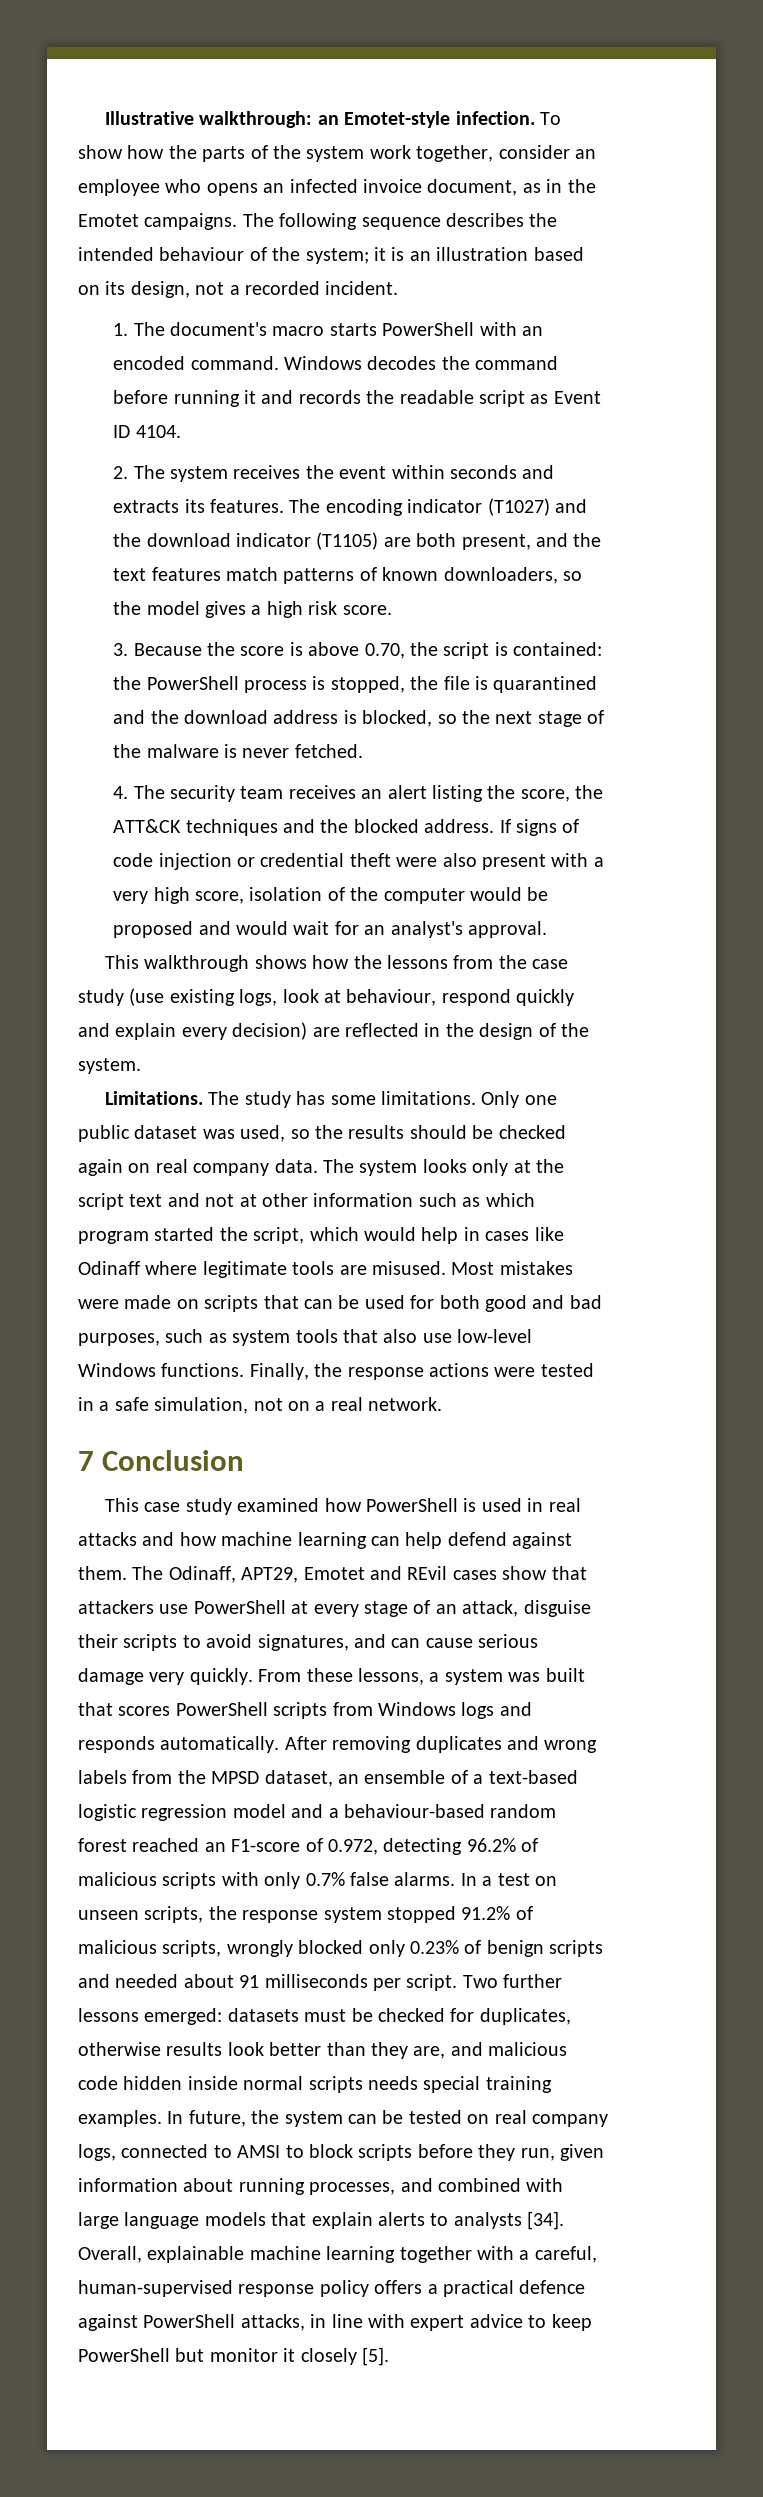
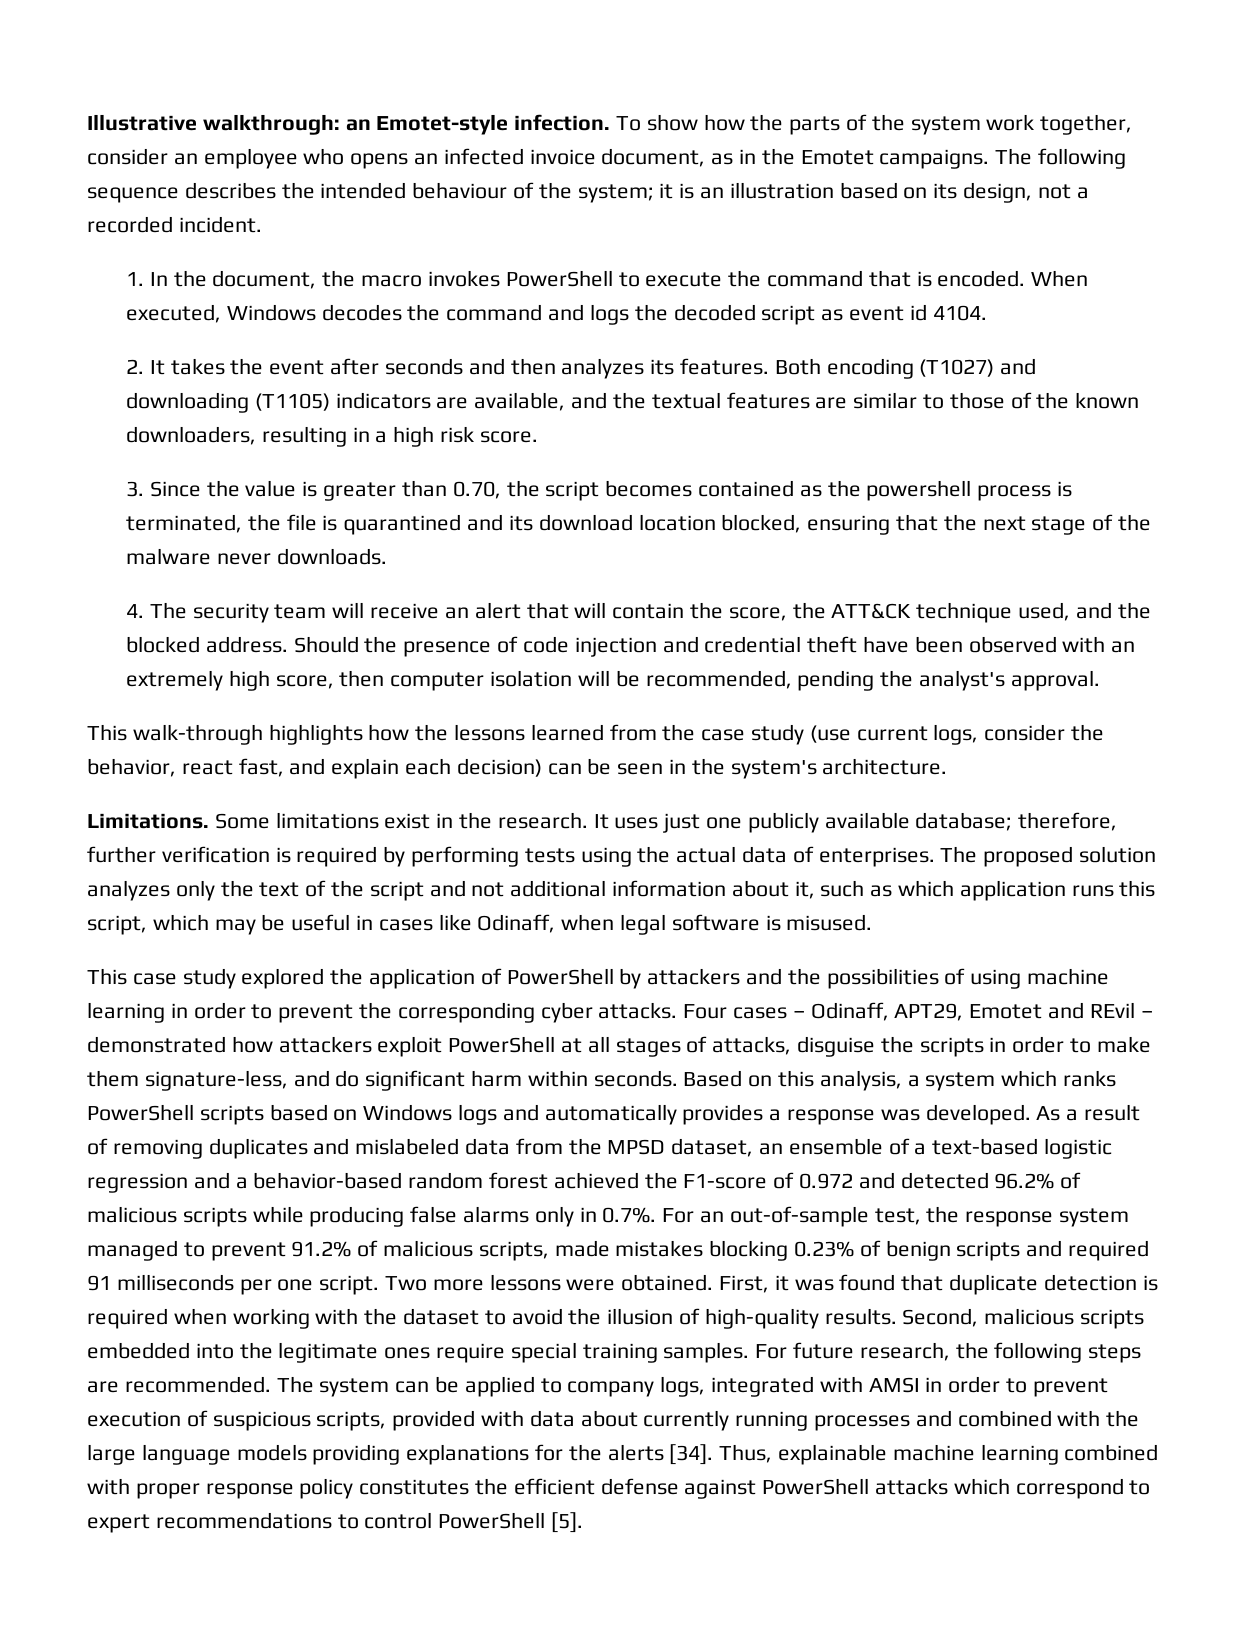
[133,322,543,336] [113,356,559,370] [113,390,601,407] [113,425,131,438] The document's macro starts PowerShell with an encoded command. Windows decodes the command before running it and records the readable script as Event ID -> [149,270,1089,289] [126,304,927,325] In the document, the macro invokes PowerShell to execute the command that is encoded. When executed, Windows decodes the command and logs the decoded script as event id
[133,465,301,482] The system receives -> [149,358,225,375] It takes
[391,465,445,479] within -> [330,358,380,375] after
[113,498,587,516] [113,532,602,550] [113,567,582,584] [113,601,246,618] extracts its features. The encoding indicator (T1027) and the download indicator (T1105) are both present, and the text features match patterns of known downloaders, so the model gives -> [510,358,1037,379] [126,392,1140,413] [126,426,370,447] then analyzes its features. Both encoding (T1027) and downloading (T1105) indicators are available, and the textual features are similar to those of the known downloaders, resulting in
[133,642,603,659] [113,676,239,690] Because the score is above 0.70, the script is contained: the PowerShell -> [149,480,972,501] Since the value is greater than 0.70, the script becomes contained as the powershell
[330,676,405,693] stopped, -> [126,514,243,533] terminated,
[150,710,457,727] the download address is blocked, so -> [508,514,938,535] its download location blocked, ensuring that
[223,744,363,758] is never fetched. -> [216,548,387,565] never downloads.
[288,785,483,802] receives an alert listing -> [332,602,685,619] will receive an alert that will contain
[185,819,278,836] techniques -> [916,602,1070,623] technique used,
[499,819,557,836] If signs -> [293,636,492,657] Should the presence
[236,857,255,867] or -> [662,636,699,653] and
[396,853,604,870] [113,887,549,904] [113,921,386,938] were also present with a very high score, isolation of the computer would be proposed and would wait for an -> [862,636,1136,653] [126,670,914,691] have been observed with an extremely high score, then computer isolation will be recommended, pending the
[144,955,307,972] walkthrough shows -> [132,724,363,745] walk-through highlights
(449, 962) none -> [530,724,604,741] learned
[169,989,575,1006] [78,1022,589,1040] [78,1058,141,1074] [105,1091,557,1108] [78,1125,566,1142] [78,1159,564,1176] [78,1193,535,1210] [78,1227,564,1244] [78,1261,573,1278] [78,1295,602,1312] [78,1329,533,1346] [78,1363,594,1380] [78,1397,443,1414] [78,1450,245,1471] [105,1498,581,1515] [78,1532,573,1549] [78,1566,164,1580] existing logs, look at behaviour, respond quickly and explain every decision) are reflected in the design of the system. // Limitations. The study has some limitations. Only one public dataset was used, so the results should be checked again on real company data. The system looks only at the script text and not at other information such as which program started the script, which would help in cases like Odinaff where legitimate tools are misused. Most mistakes were made on scripts that can be used for both good and bad purposes, such as system tools that also use low-level Windows functions. Finally, the response actions were tested in a safe simulation, not on a real network. // 7 Conclusion // This case study examined how PowerShell is used in real attacks and how machine learning can help defend against them. The -> [856,724,1105,745] [87,758,948,779] [87,812,1118,833] [87,846,1157,867] [87,880,1156,901] [87,914,873,935] [87,968,1110,989] [87,1002,805,1023] current logs, consider the behavior, react fast, and explain each decision) can be seen in the system's architecture. // Limitations. Some limitations exist in the research. It uses just one publicly available database; therefore, further verification is required by performing tests using the actual data of enterprises. The proposed solution analyzes only the text of the script and not additional information about it, such as which application runs this script, which may be useful in cases like Odinaff, when legal software is misused. // This case study explored the application of PowerShell by attackers and the possibilities of using machine learning in order to prevent the corresponding cyber attacks. Four cases –
[452,1566,587,1580] [78,1600,591,1617] [78,1634,539,1651] [78,1668,585,1685] [78,1702,532,1719] [78,1736,327,1753] cases show that attackers use PowerShell at every stage of an attack, disguise their scripts to avoid signatures, and can cause serious damage very quickly. From these lessons, a system was built that scores PowerShell scripts from Windows logs and responds automatically. After -> [1140,1011,1153,1018] [87,1036,1151,1057] [87,1070,1117,1091] [87,1104,1141,1125] [87,1138,108,1155] – demonstrated how attackers exploit PowerShell at all stages of attacks, disguise the scripts in order to make them signature-less, and do significant harm within seconds. Based on this analysis, a system which ranks PowerShell scripts based on Windows logs and automatically provides a response was developed. As a result of
[544,1740,598,1753] [78,1770,127,1784] wrong labels -> [355,1138,511,1155] mislabeled data
[232,1804,286,1818] model -> (188, 1183) none
[344,1804,485,1818] behaviour-based -> [253,1172,403,1189] behavior-based
[132,1838,539,1855] [78,1872,557,1889] [78,1906,456,1923] reached an F1-score of 0.972, detecting 96.2% of malicious scripts with only 0.7% false alarms. In a test on unseen scripts, the response system stopped -> [553,1172,1082,1189] [87,1206,1130,1227] [87,1240,286,1261] achieved the F1-score of 0.972 and detected 96.2% of malicious scripts while producing false alarms only in 0.7%. For an out-of-sample test, the response system managed to prevent
[226,1940,405,1957] wrongly blocked only -> [554,1240,789,1261] made mistakes blocking
[115,1974,234,1988] needed about -> [1068,1240,1150,1261] required
(401, 1984) none -> [277,1279,314,1291] one
[503,1974,563,1988] [78,2008,571,2025] [78,2042,568,2059] [78,2076,552,2093] [78,2110,608,2127] [78,2144,604,2161] [78,2178,396,2195] further lessons emerged: datasets must be checked for duplicates, otherwise results look better than they are, and malicious code hidden inside normal scripts needs special training examples. In future, the system can be tested on real company logs, connected to AMSI to block scripts before they run, given information about running processes, -> [432,1274,1158,1295] [87,1308,1145,1329] [87,1342,1142,1363] [87,1376,1108,1397] [87,1410,911,1431] more lessons were obtained. First, it was found that duplicate detection is required when working with the dataset to avoid the illusion of high-quality results. Second, malicious scripts embedded into the legitimate ones require special training samples. For future research, the following steps are recommended. The system can be applied to company logs, integrated with AMSI in order to prevent execution of suspicious scripts, provided with data about currently running processes
(564, 2185) none -> [1106,1410,1140,1427] the
[271,2211,565,2230] [78,2246,597,2263] [78,2280,586,2297] [78,2314,592,2331] [78,2348,357,2365] that explain alerts to analysts [34]. Overall, explainable machine learning together with a careful, human-supervised response policy offers a practical defence against PowerShell attacks, in line with expert advice to keep PowerShell but monitor it closely -> [312,1444,1159,1465] [87,1478,1151,1499] [87,1512,546,1533] providing explanations for the alerts [34]. Thus, explainable machine learning combined with proper response policy constitutes the efficient defense against PowerShell attacks which correspond to expert recommendations to control PowerShell

